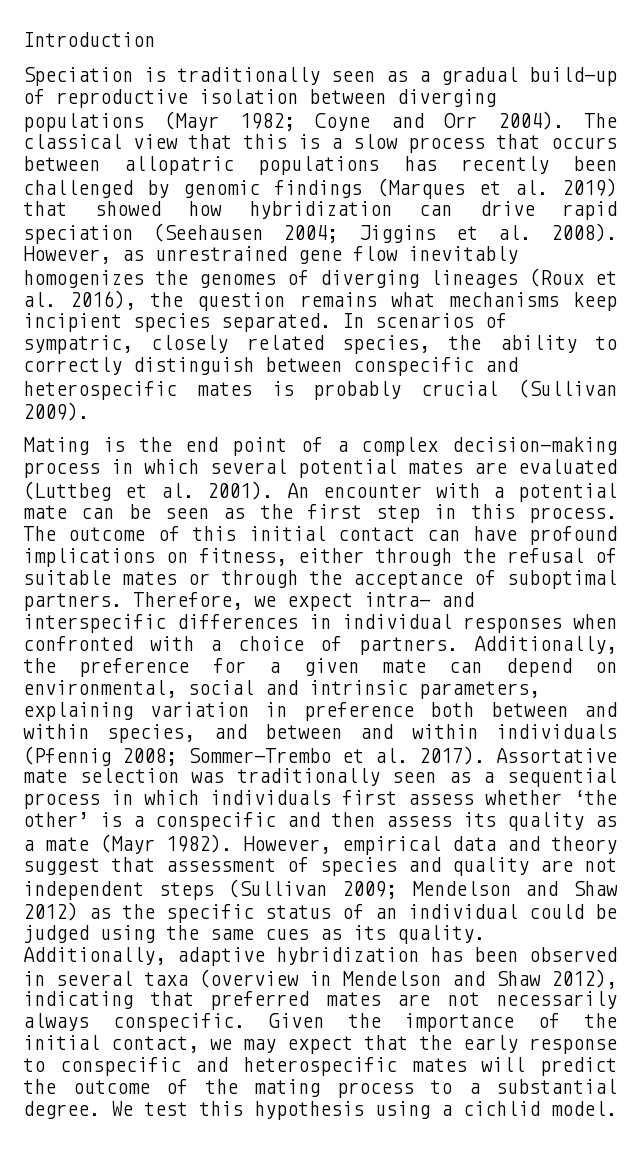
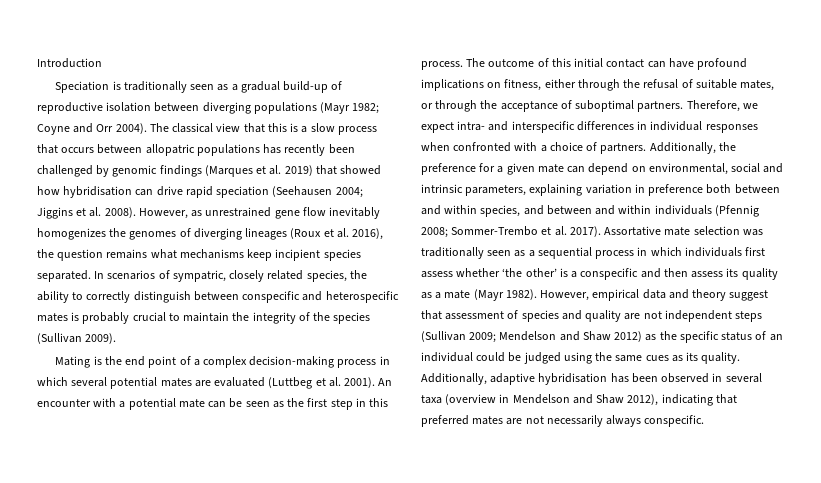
[248,201,392,219] hybridization -> [63,186,133,198] hybridisation
(499, 388) none -> [168,312,371,324] to maintain the integrity of the species
[122,571,177,585] mates -> [740,80,775,91] mates,
[276,947,419,965] hybridization -> [538,373,608,385] hybridisation
[268,1013,617,1032] [23,1035,617,1054] [23,1057,617,1076] [23,1079,617,1098] [23,1101,617,1120] Given the importance of the initial contact, we may expect that the early response to conspecific and heterospecific mates will predict the outcome of the mating process to a substantial degree. We test this hypothesis using a cichlid model. -> (705, 421) none

